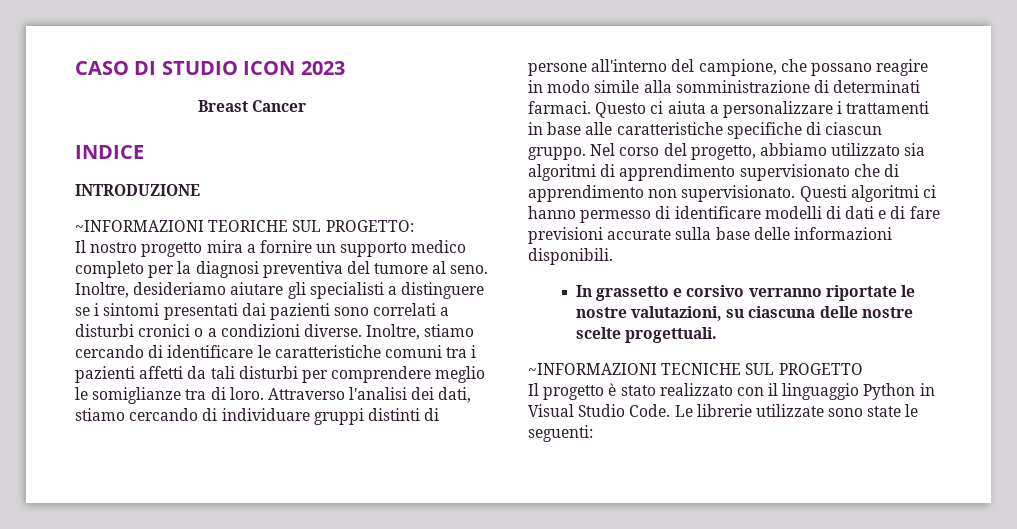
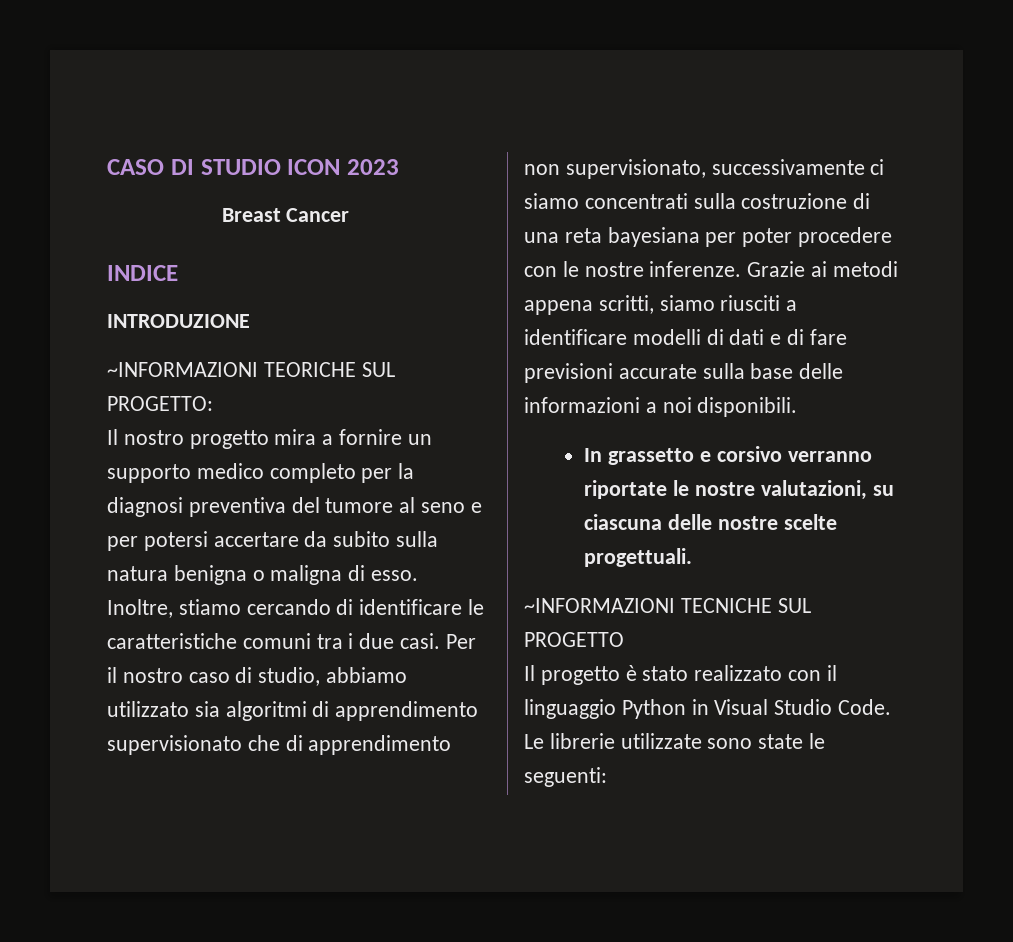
[450,265,489,274] [75,282,485,299] [75,303,450,320] [75,324,362,337] seno. Inoltre, desideriamo aiutare gli specialisti a distinguere se i sintomi presentati dai pazienti sono correlati a disturbi cronici o a condizioni diverse. -> [421,502,482,513] [107,531,439,551] [107,565,419,585] seno e per potersi accertare da subito sulla natura benigna o maligna di esso.
[75,366,486,383] [75,387,472,404] [75,408,440,425] [528,59,929,76] [528,80,921,93] [528,101,930,118] [528,122,883,139] [528,143,756,160] pazienti affetti da tali disturbi per comprendere meglio le somiglianze tra di loro. Attraverso l'analisi dei dati, stiamo cercando di individuare gruppi distinti di persone all'interno del campione, che possano reagire in modo simile alla somministrazione di determinati farmaci. Questo ci aiuta a personalizzare i trattamenti in base alle caratteristiche specifiche di ciascun gruppo. Nel corso del progetto, -> [359,633,476,649] [107,667,321,686] due casi. Per il nostro caso di studio,
[681,185,936,202] [528,206,671,223] supervisionato. Questi algoritmi ci hanno permesso di -> [565,159,885,179] [524,193,871,209] [524,227,893,247] [524,261,898,277] [524,295,798,315] supervisionato, successivamente ci siamo concentrati sulla costruzione di una reta bayesiana per poter procedere con le nostre inferenze. Grazie ai metodi appena scritti, siamo riusciti a
(892, 233) none -> [645,397,692,413] a noi

